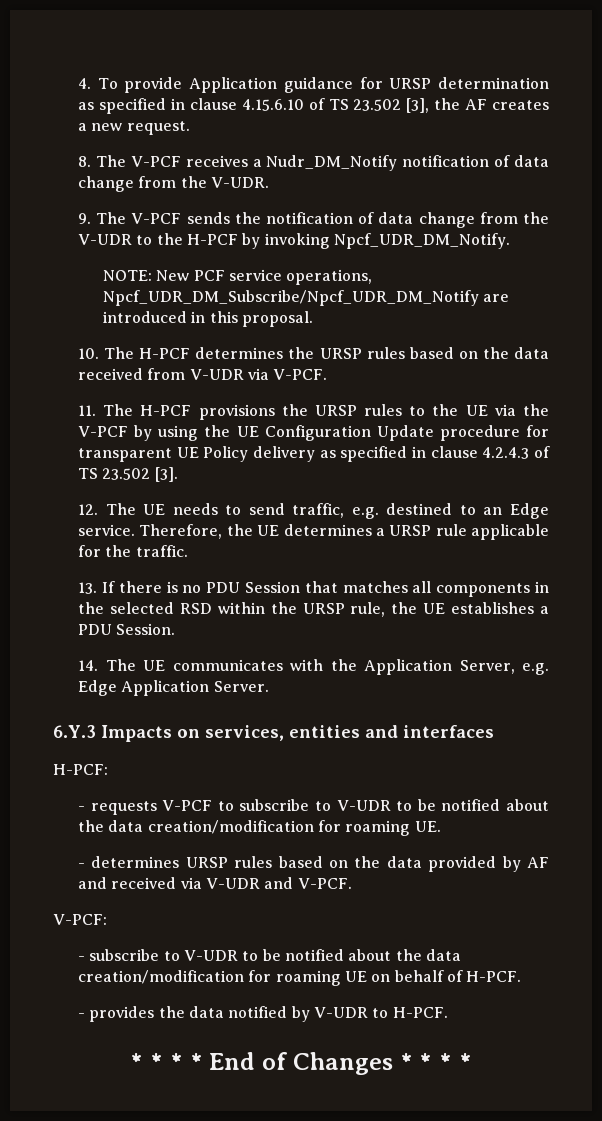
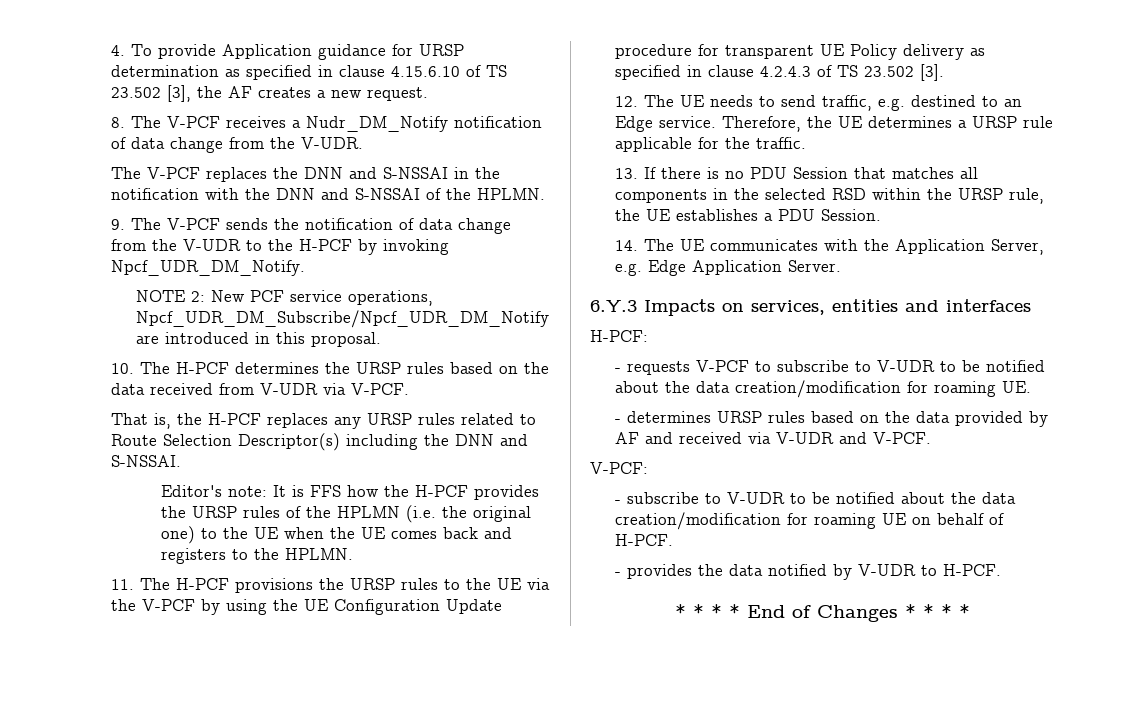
(270, 182) none -> [110,167,500,182] [110,188,545,200] // The V-PCF replaces the DNN and S-NSSAI in the notification with the DNN and S-NSSAI of the HPLMN.
[103,270,153,281] NOTE: -> [135,290,205,302] NOTE 2:
(328, 374) none -> [110,413,536,429] [110,433,528,451] [110,455,181,467] [160,485,539,500] [160,505,531,523] [160,526,512,544] [160,548,353,564] // That is, the H-PCF replaces any URSP rules related to Route Selection Descriptor(s) including the DNN and S-NSSAI. // Editor's note: It is FFS how the H-PCF provides the URSP rules of the HPLMN (i.e. the original one) to the UE when the UE comes back and registers to the HPLMN.

